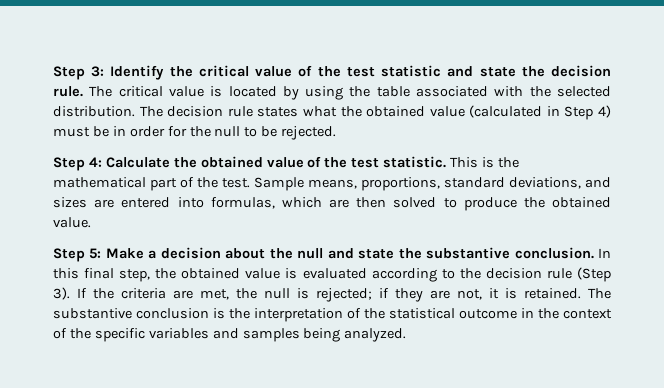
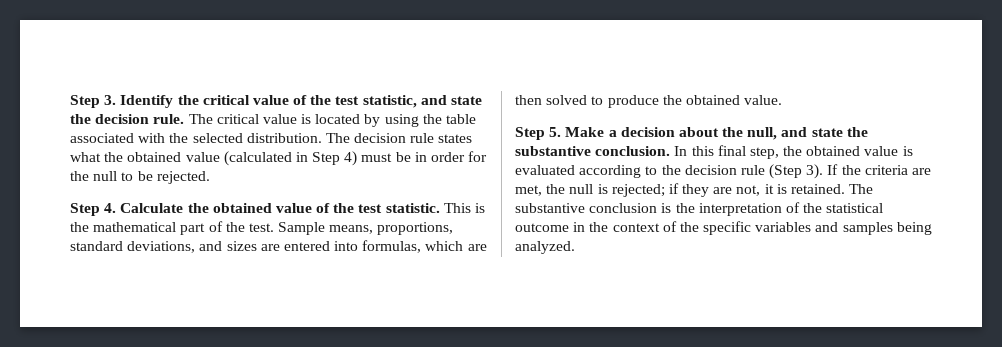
[53,66,105,80] Step 3: -> [70,95,117,108] Step 3.
[381,65,442,77] statistic -> [362,95,417,108] statistic,
[88,157,102,167] 4: -> [104,203,117,213] 4.
[89,248,102,259] 5: -> [549,127,562,137] 5.
[297,248,324,259] null -> [747,127,778,140] null,

